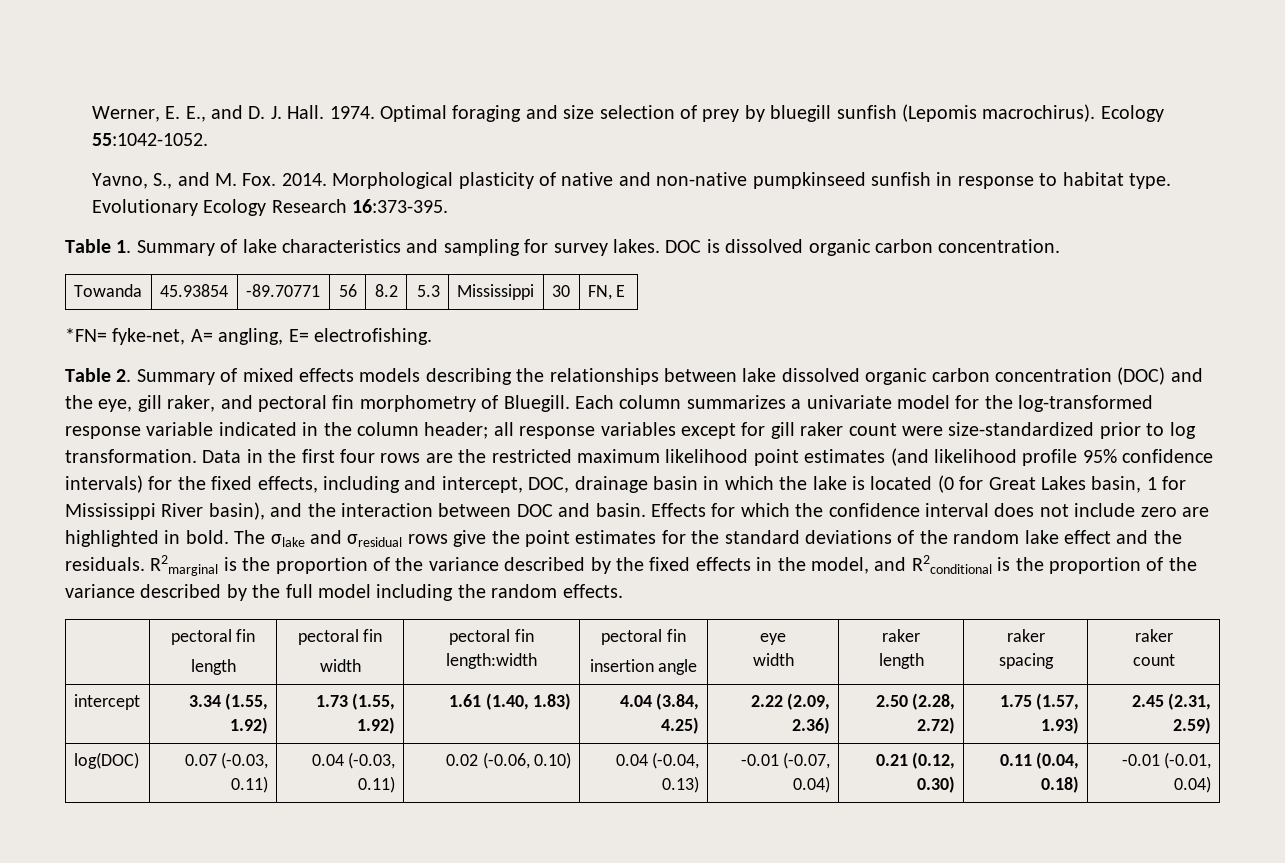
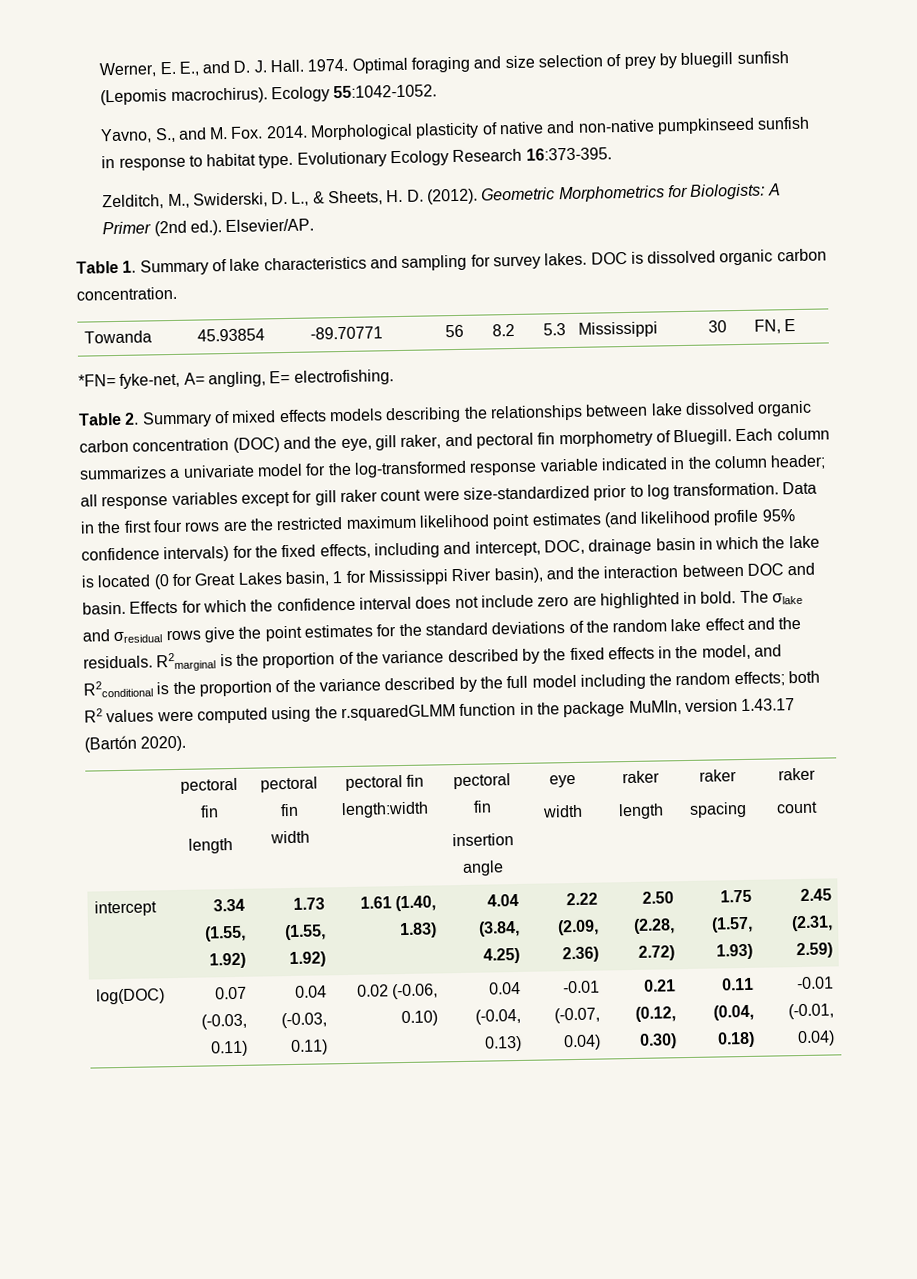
(448, 206) none -> [102,183,781,210] [102,218,315,237] // Zelditch, M., Swiderski, D. L., & Sheets, H. D. (2012). Geometric Morphometrics for Biologists: A Primer (2nd ed.). Elsevier/AP.
[562,584,623,598] effects. -> [733,670,821,687] [84,698,796,724] [84,735,187,753] effects; both R2 values were computed using the r.squaredGLMM function in the package MuMIn, version 1.43.17 (Bartón 2020).

